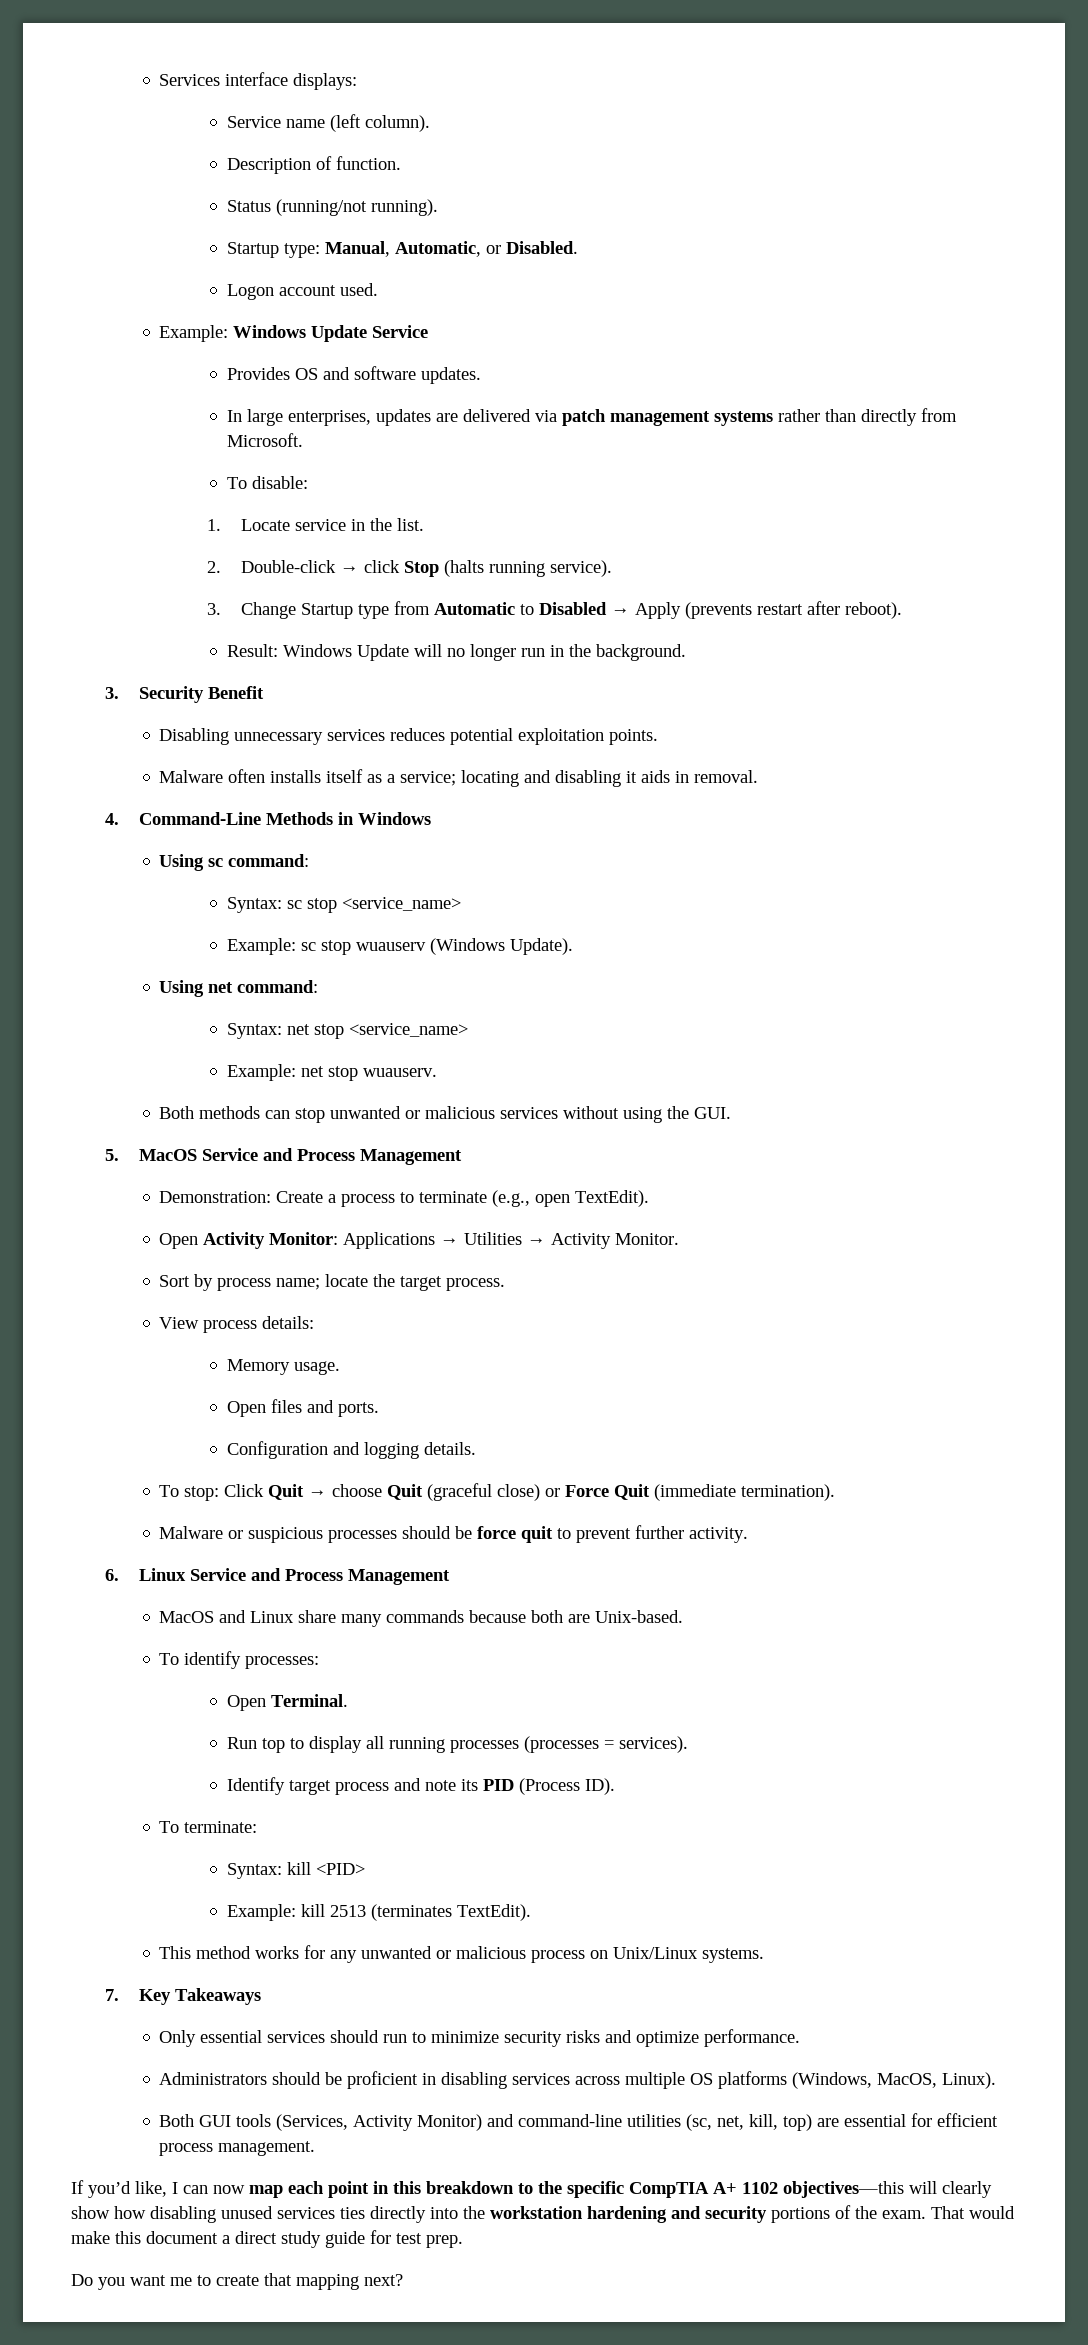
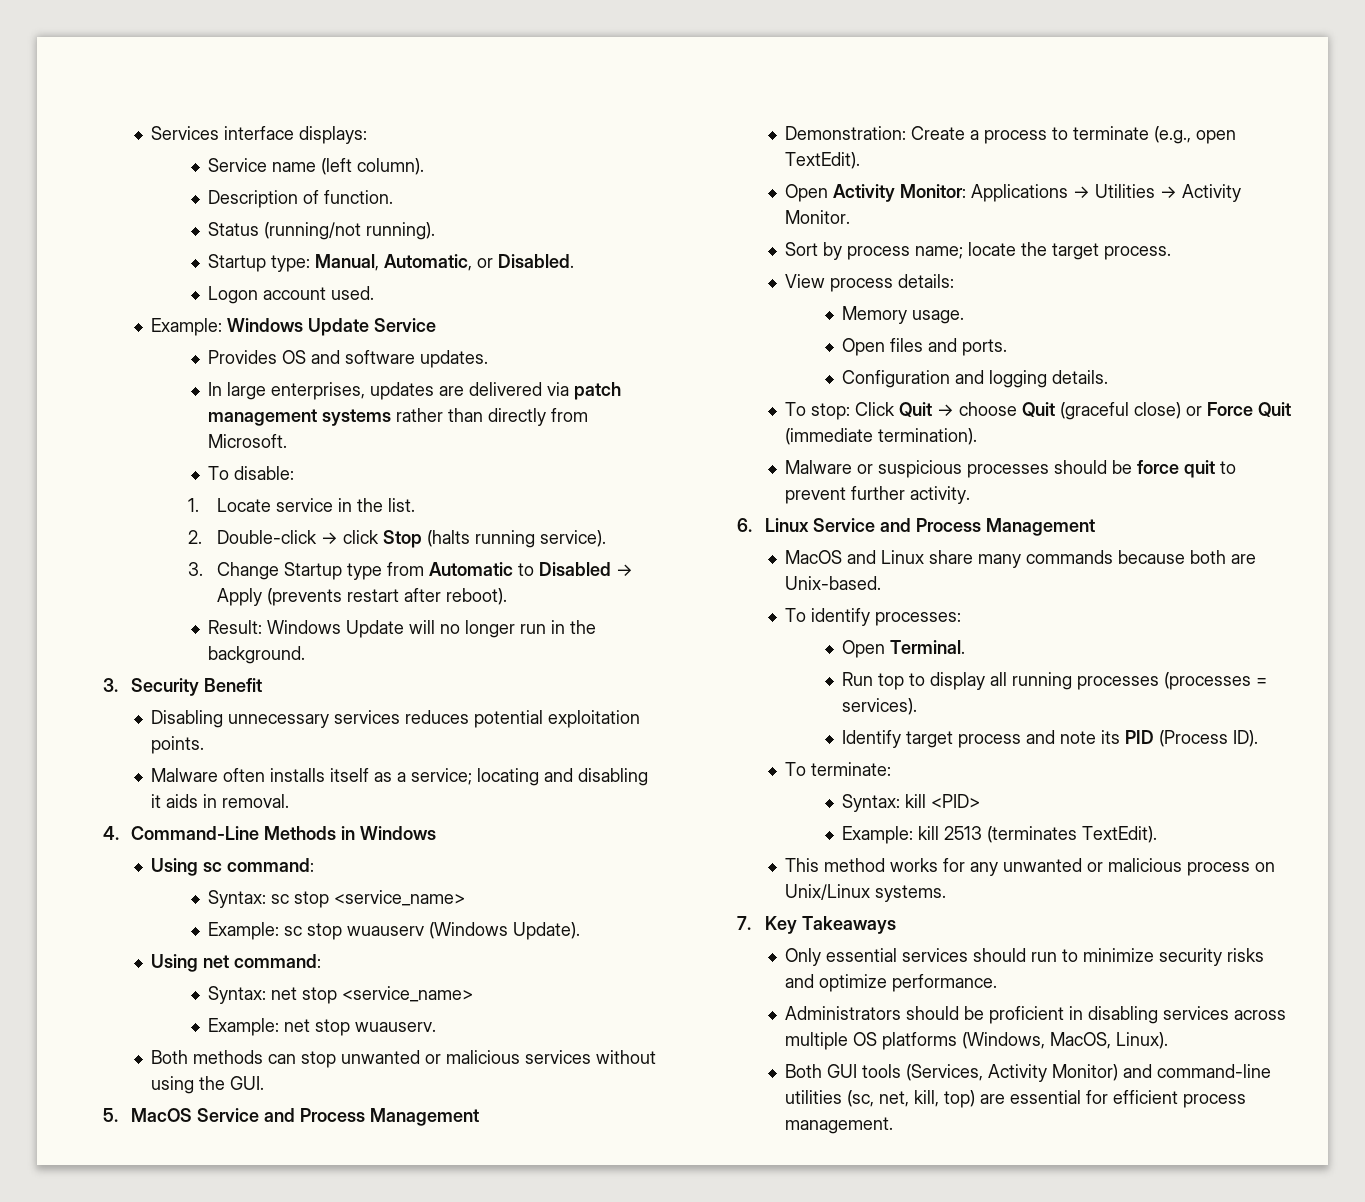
[71,2180,992,2198] [71,2205,1015,2223] [71,2230,463,2248] [71,2273,403,2290] // If you’d like, I can now map each point in this breakdown to the specific CompTIA A+ 1102 objectives—this will clearly show how disabling unused services ties directly into the workstation hardening and security portions of the exam. That would make this document a direct study guide for test prep. // Do you want me to create that mapping next? -> (893, 1125) none

